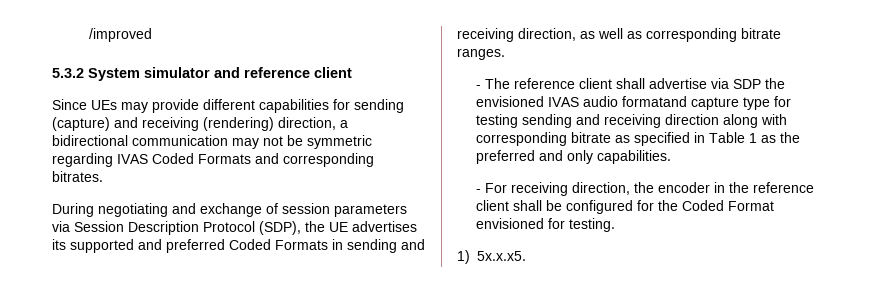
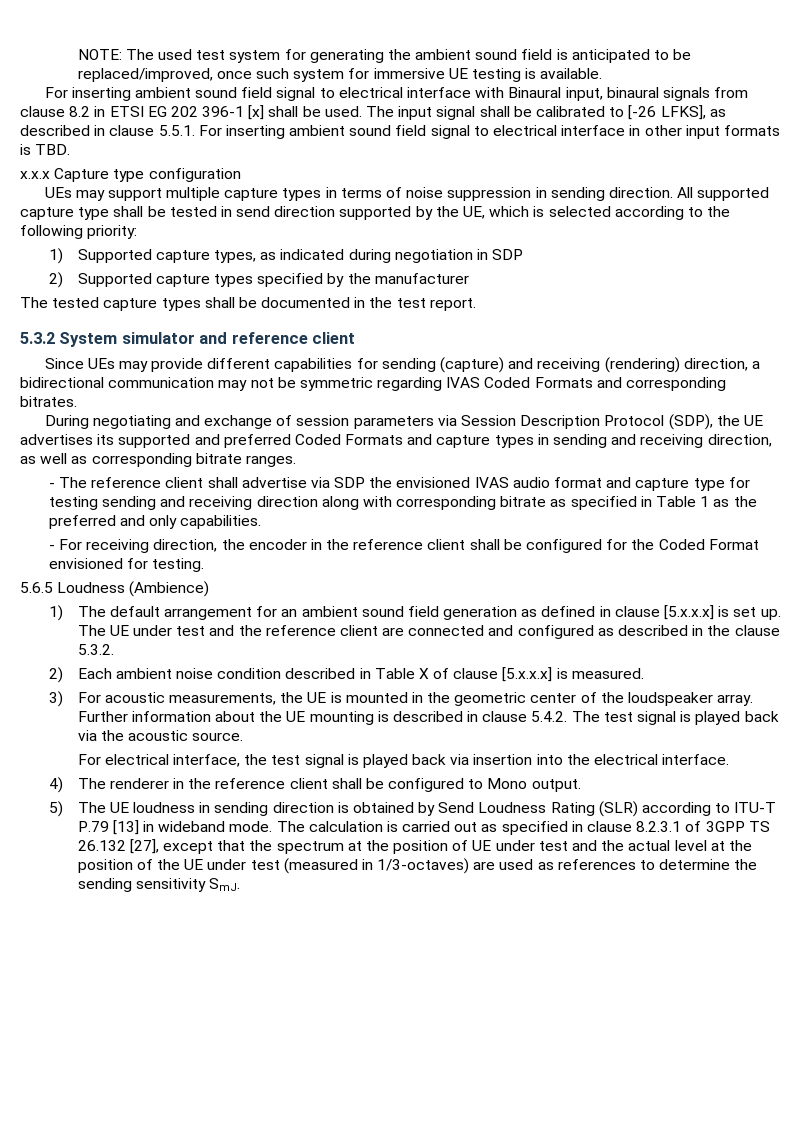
[89,28,153,42] /improved -> [77,49,692,63] [77,68,603,82] [44,87,749,101] [20,105,726,120] [20,125,780,139] [20,144,71,155] [20,168,241,182] [44,187,770,201] [20,206,731,220] [20,225,138,239] [48,248,524,264] [48,272,469,288] [20,297,476,311] NOTE: The used test system for generating the ambient sound field is anticipated to be replaced/improved, once such system for immersive UE testing is available. // For inserting ambient sound field signal to electrical interface with Binaural input, binaural signals from clause 8.2 in ETSI EG 202 396-1 [x] shall be used. The input signal shall be calibrated to [-26 LFKS], as described in clause 5.5.1. For inserting ambient sound field signal to electrical interface in other input formats is TBD. // x.x.x Capture type configuration // UEs may support multiple capture types in terms of noise suppression in sending direction. All supported capture type shall be tested in send direction supported by the UE, which is selected according to the following priority: // 1) Supported capture types, as indicated during negotiation in SDP // 2) Supported capture types specified by the manufacturer // The tested capture types shall be documented in the test report.
(328, 245) none -> [407,434,534,448] and capture types
[621,96,687,107] formatand -> [554,477,632,488] format and
[457,250,526,264] 1) 5x.x.x5. -> [20,581,210,597] [48,605,781,621] [77,625,780,639] [77,644,114,655] [48,667,644,683] [48,691,754,707] [77,711,779,725] [77,730,244,741] [77,754,730,768] [48,777,581,793] [48,801,777,817] [77,820,770,835] [77,839,752,854] [77,858,758,874] [77,878,240,892] 5.6.5 Loudness (Ambience) // 1) The default arrangement for an ambient sound field generation as defined in clause [5.x.x.x] is set up. The UE under test and the reference client are connected and configured as described in the clause 5.3.2. // 2) Each ambient noise condition described in Table X of clause [5.x.x.x] is measured. // 3) For acoustic measurements, the UE is mounted in the geometric center of the loudspeaker array. Further information about the UE mounting is described in clause 5.4.2. The test signal is played back via the acoustic source. // For electrical interface, the test signal is played back via insertion into the electrical interface. // 4) The renderer in the reference client shall be configured to Mono output. // 5) The UE loudness in sending direction is obtained by Send Loudness Rating (SLR) according to ITU-T P.79 [13] in wideband mode. The calculation is carried out as specified in clause 8.2.3.1 of 3GPP TS 26.132 [27], except that the spectrum at the position of UE under test and the actual level at the position of the UE under test (measured in 1/3-octaves) are used as references to determine the sending sensitivity SmJ.

